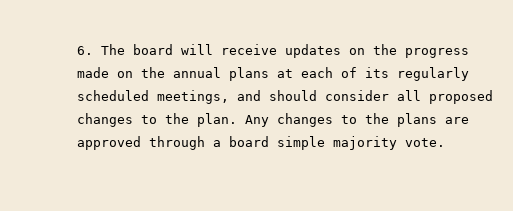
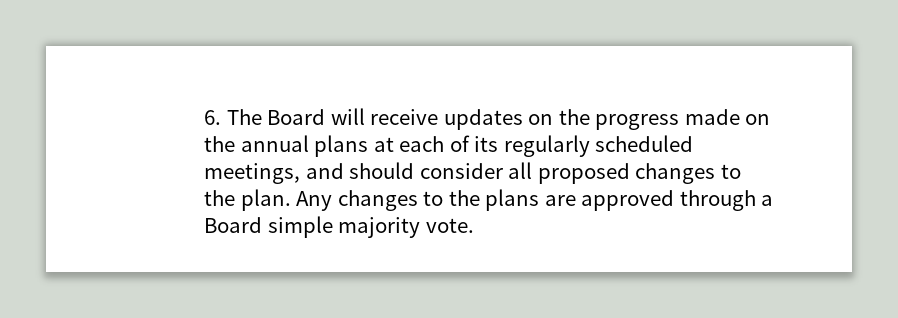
[132,44,173,55] board -> [267,109,326,125] Board
[228,136,269,147] board -> [204,217,263,233] Board

